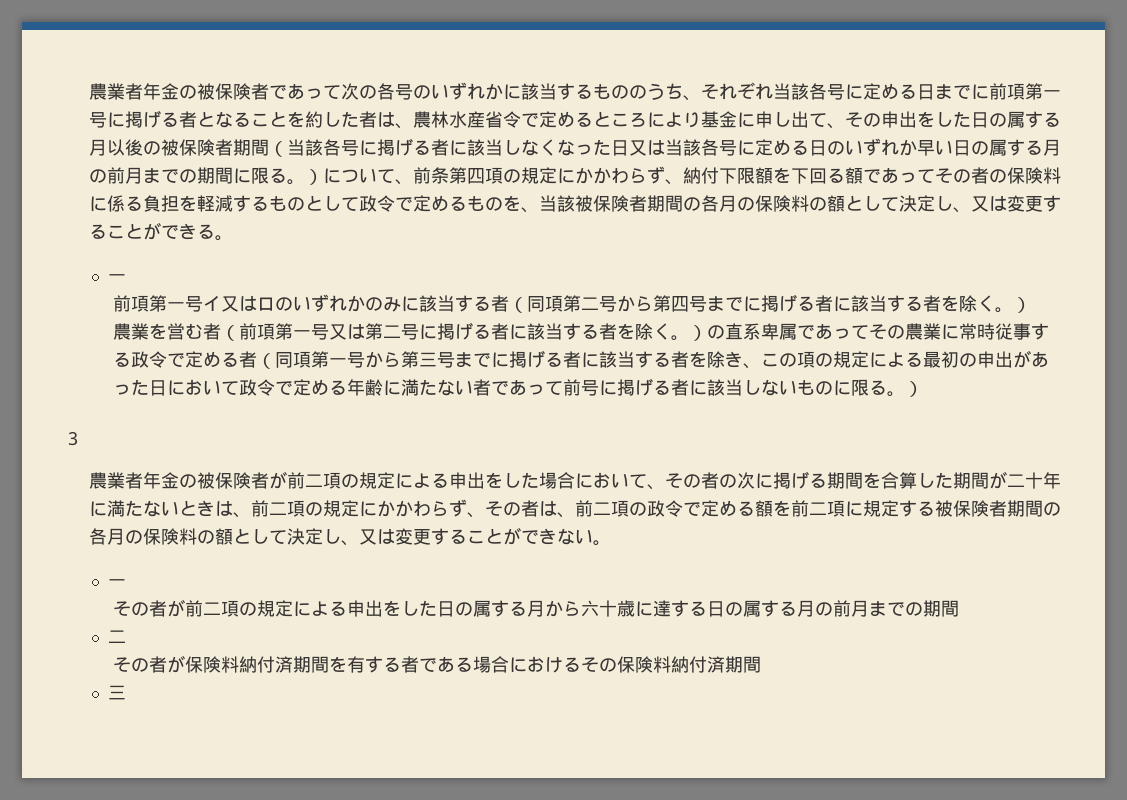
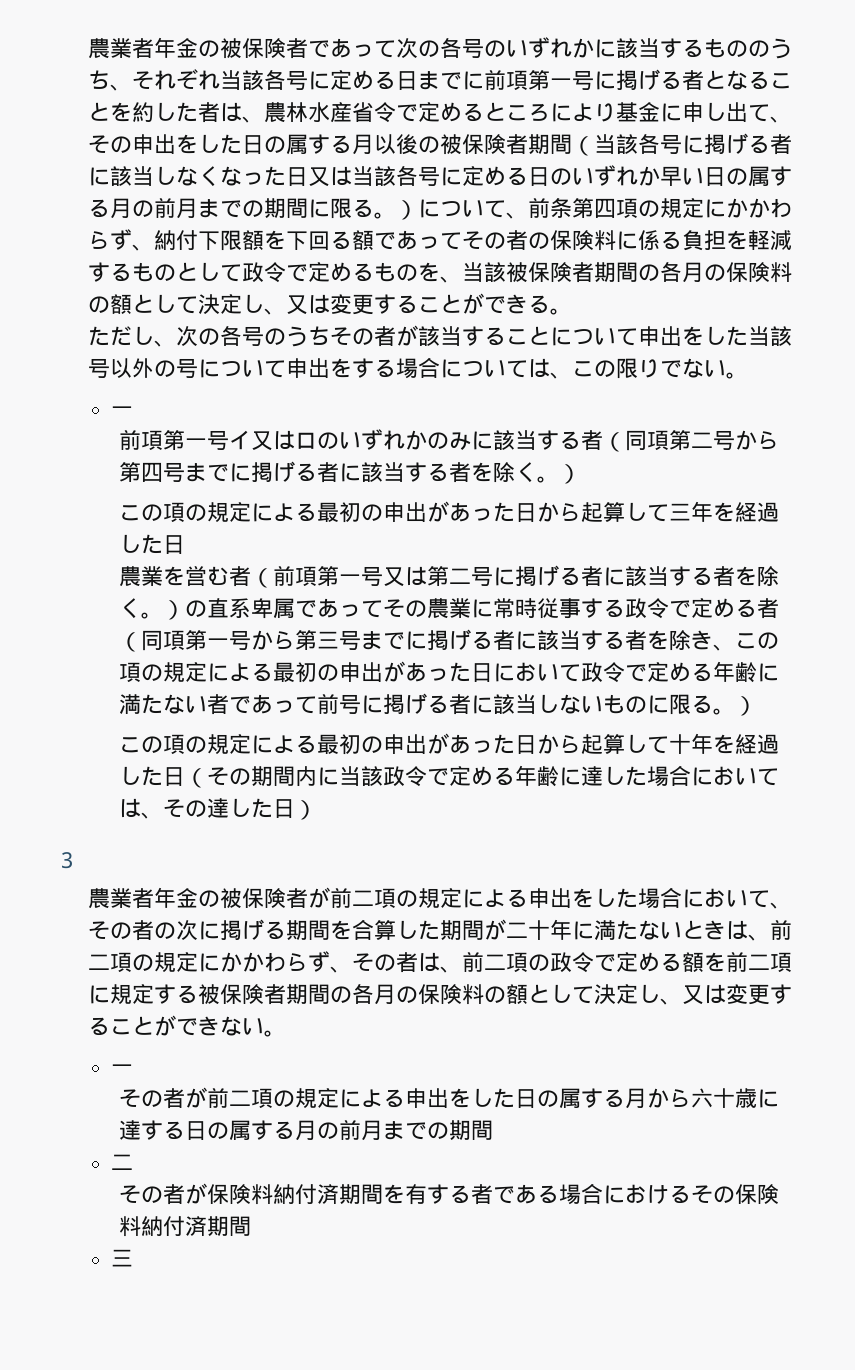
(233, 238) none -> [87,325,792,347] [87,357,748,379] // ただし、次の各号のうちその者が該当することについて申出をした当該号以外の号について申出をする場合については、この限りでない。
(1032, 305) none -> [119,501,780,523] [119,534,186,554] // この項の規定による最初の申出があった日から起算して三年を経過した日
(924, 389) none -> [119,733,780,755] [119,765,780,788] [119,798,318,820] // この項の規定による最初の申出があった日から起算して十年を経過した日（その期間内に当該政令で定める年齢に達した場合においては、その達した日）

